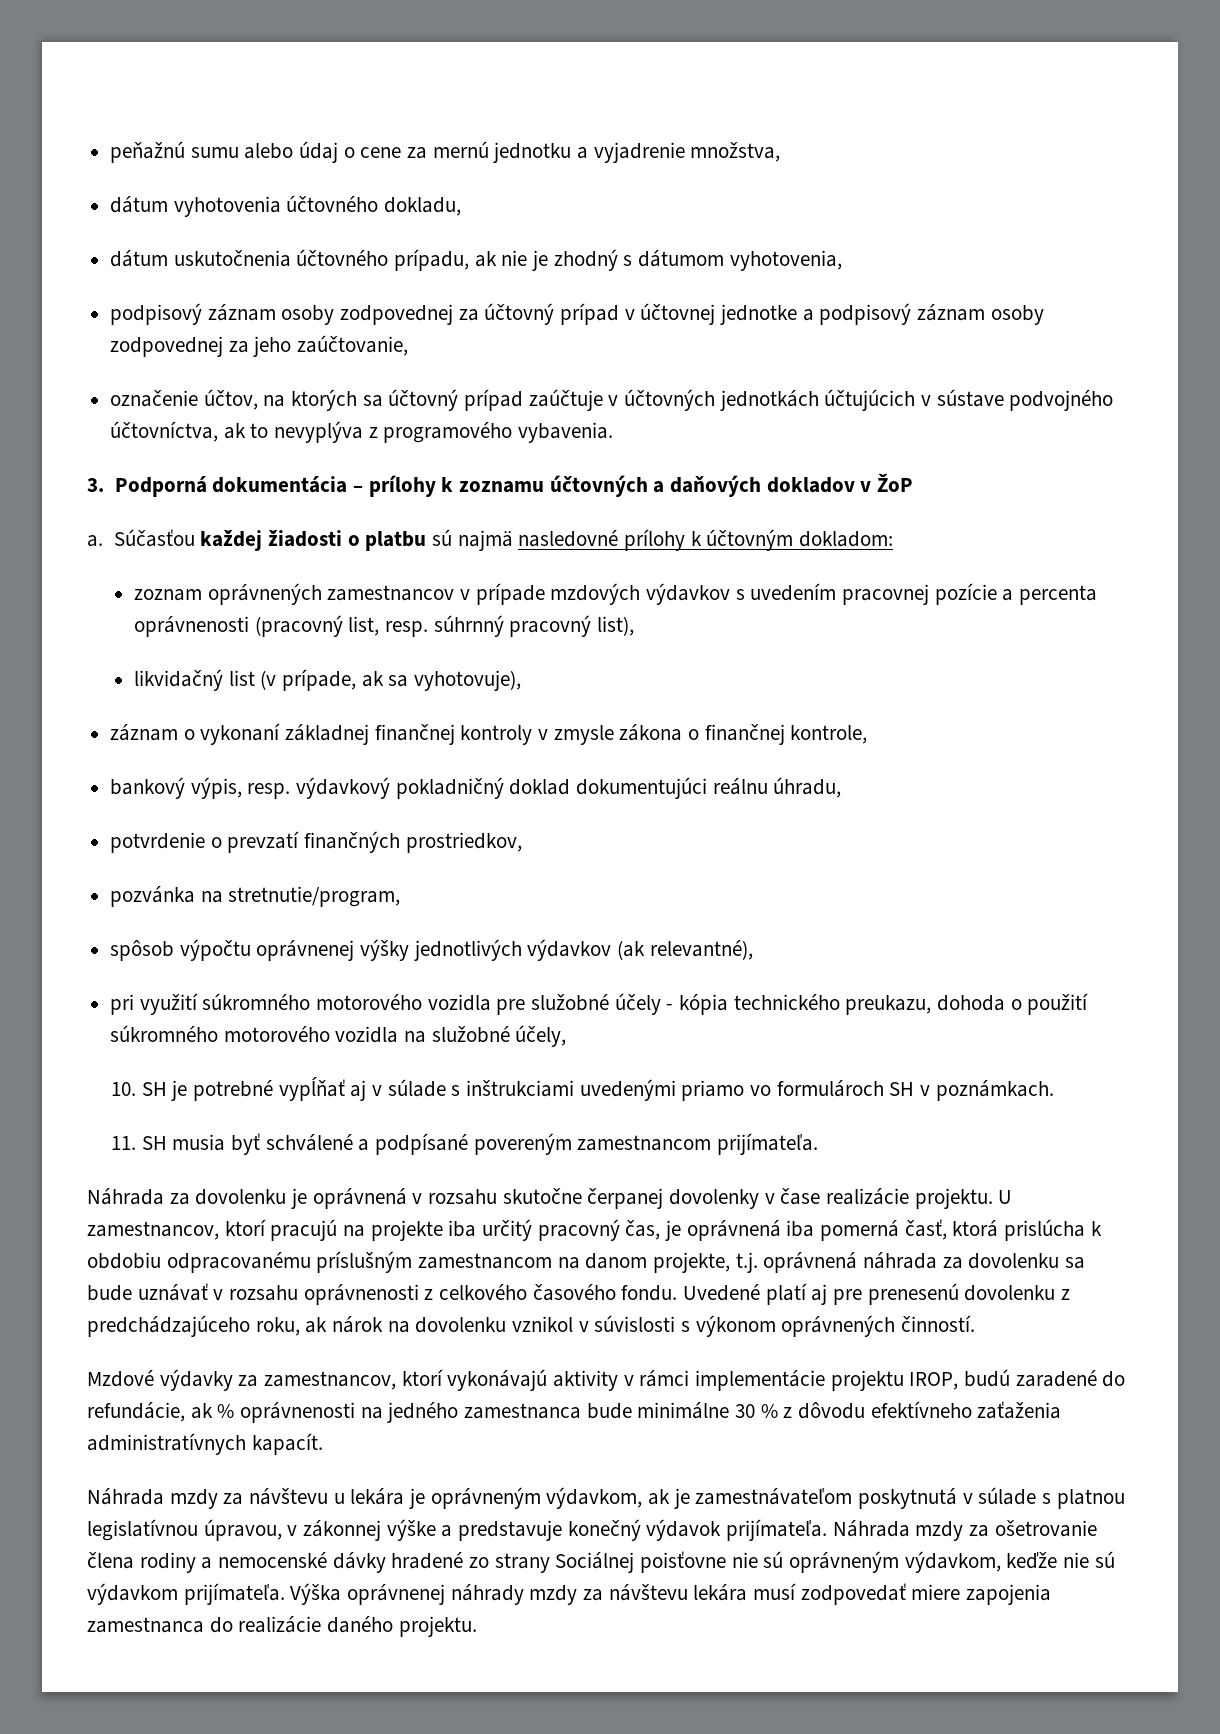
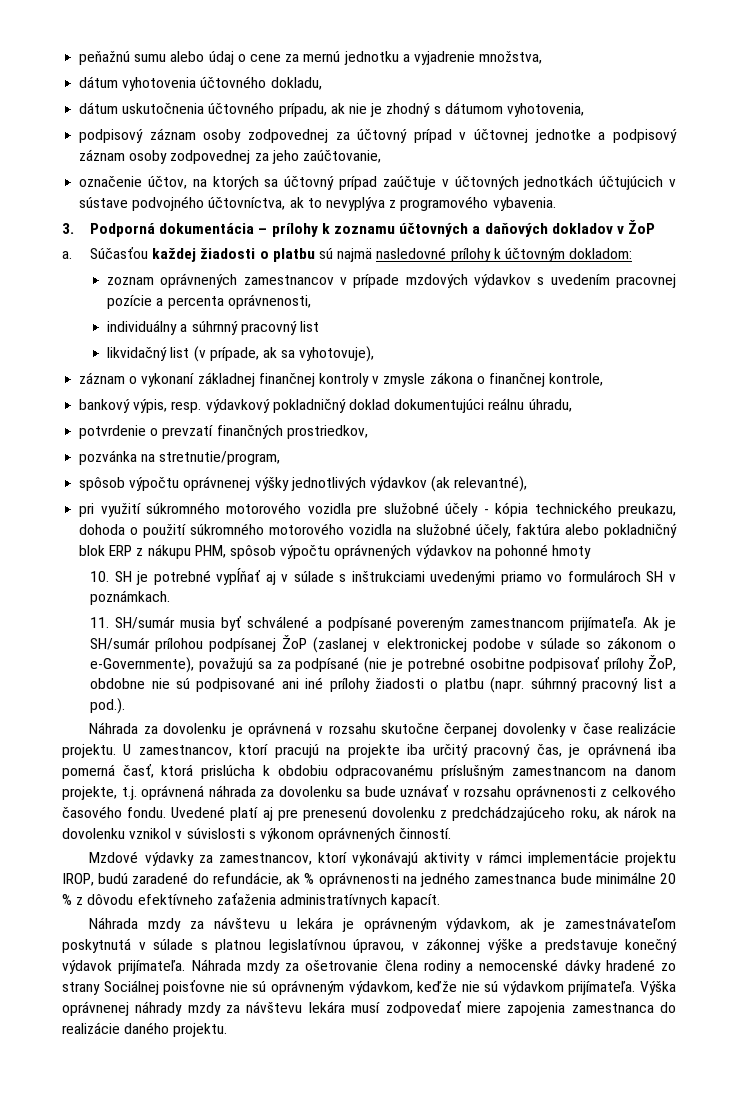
[134,615,635,637] oprávnenosti (pracovný list, resp. súhrnný pracovný list), -> [227,294,311,309] [107,320,319,335] oprávnenosti, // individuálny a súhrnný pracovný list
(567, 1036) none -> [516,524,677,538] [79,544,592,559] faktúra alebo pokladničný blok ERP z nákupu PHM, spôsob výpočtu oprávnených výdavkov na pohonné hmoty
[141,1136,167,1150] SH -> [115,616,176,629] SH/sumár
(818, 1144) none -> [643,617,676,631] [90,635,676,653] [90,655,676,673] [90,677,677,693] [90,698,126,714] Ak je SH/sumár prílohou podpísanej ŽoP (zaslanej v elektronickej podobe v súlade so zákonom o e-Governmente), považujú sa za podpísané (nie je potrebné osobitne podpisovať prílohy ŽoP, obdobne nie sú podpisované ani iné prílohy žiadosti o platbu (napr. súhrnný pracovný list a pod.).
[735,1404,756,1418] 30 -> [660,873,676,884] 20

